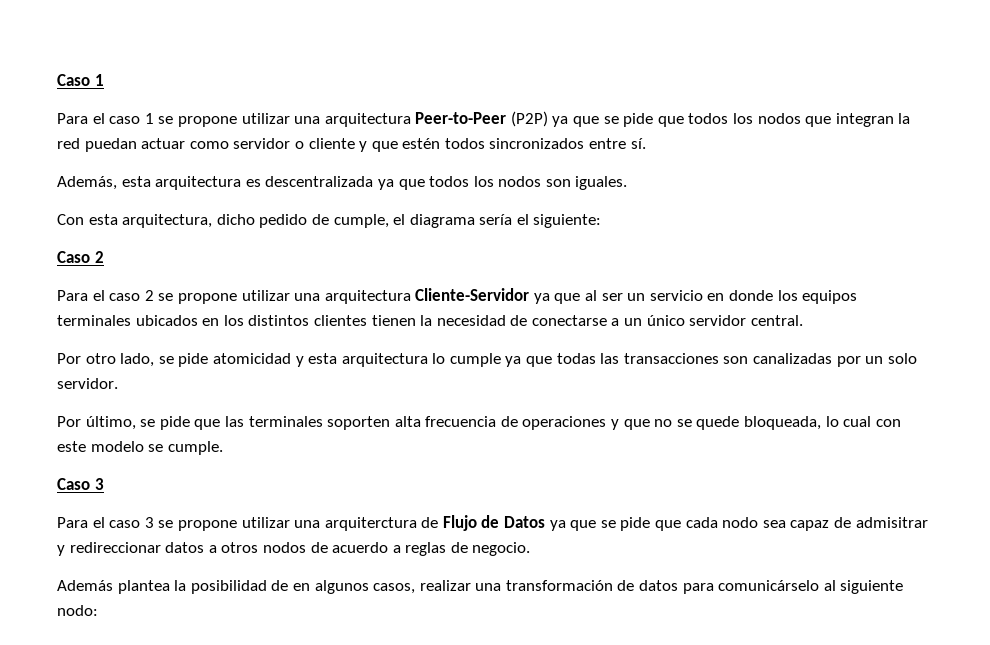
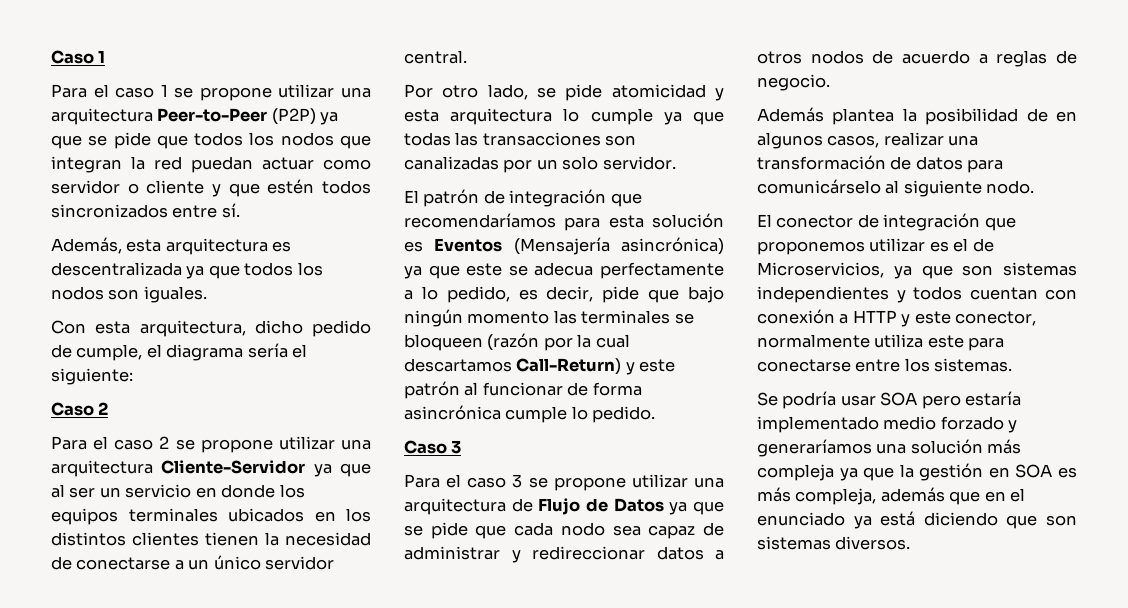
[57,416,901,430] [57,441,223,455] Por último, se pide que las terminales soporten alta frecuencia de operaciones y que no se quede bloqueada, lo cual con este modelo se cumple. -> [404,189,642,207] [404,213,724,231] [404,237,724,255] [404,262,724,279] [404,286,724,303] [404,309,694,327] [404,333,630,351] [404,358,676,375] [404,381,642,399] [404,405,656,423] El patrón de integración que recomendaríamos para esta solución es Eventos (Mensajería asincrónica) ya que este se adecua perfectamente a lo pedido, es decir, pide que bajo ningún momento las terminales se bloqueen (razón por la cual descartamos Call-Return) y este patrón al funcionar de forma asincrónica cumple lo pedido.
[324,517,417,531] arquiterctura -> [404,498,506,515] arquitectura
[855,517,928,528] admisitrar -> [404,546,500,560] administrar
[57,605,98,616] nodo: -> [986,180,1035,194] [757,213,1016,231] [757,238,994,255] [757,262,1077,279] [757,286,1077,303] [757,309,1037,327] [757,334,1005,351] [757,358,1013,372] [757,391,1022,409] [757,416,1018,433] [757,439,1022,457] [757,463,1077,481] [757,487,1026,505] [757,511,1077,529] [757,536,911,550] nodo. // El conector de integración que proponemos utilizar es el de Microservicios, ya que son sistemas independientes y todos cuentan con conexión a HTTP y este conector, normalmente utiliza este para conectarse entre los sistemas. // Se podría usar SOA pero estaría implementado medio forzado y generaríamos una solución más compleja ya que la gestión en SOA es más compleja, además que en el enunciado ya está diciendo que son sistemas diversos.

